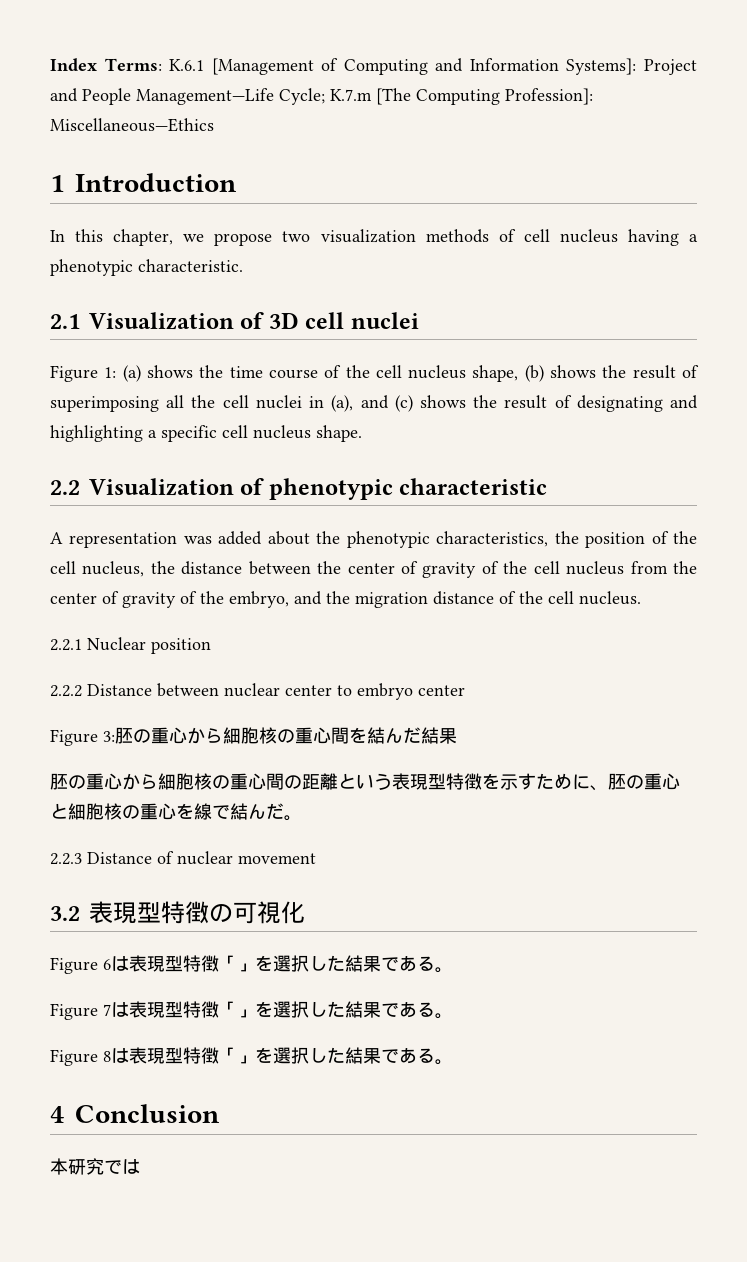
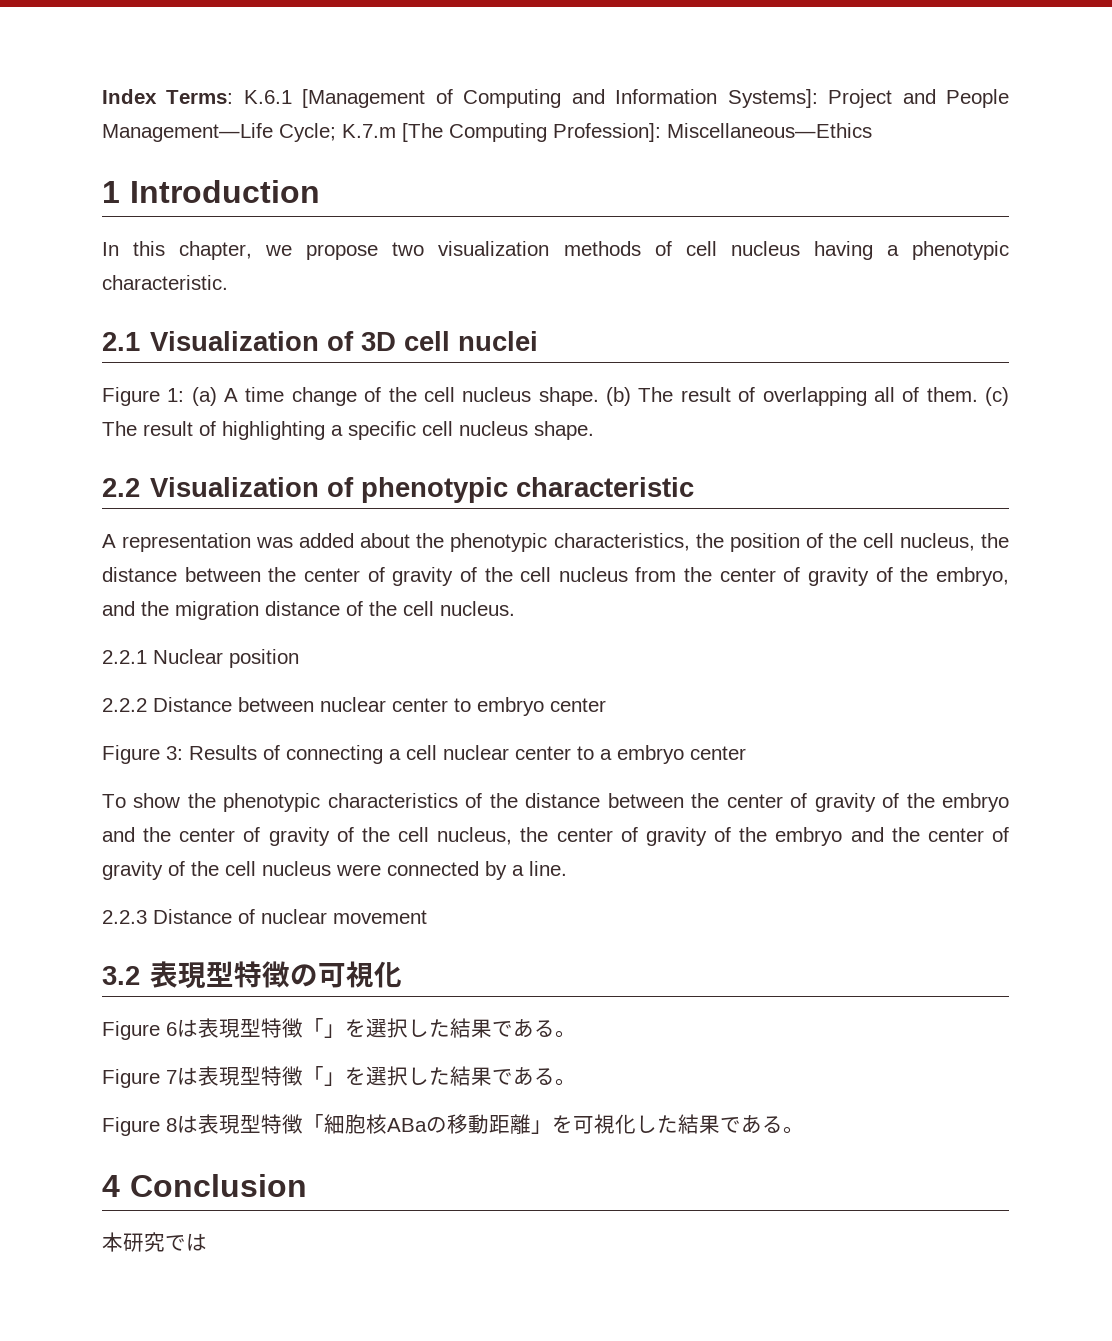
[146,365,699,382] [50,395,698,412] shows the time course of the cell nucleus shape, (b) shows the result of superimposing all the cell nuclei in (a), and (c) shows the result of designating and -> [224,387,1009,406] [102,421,216,436] A time change of the cell nucleus shape. (b) The result of overlapping all of them. (c) The result of
[115,727,457,744] [50,773,680,791] [50,803,302,821] 胚の重心から細胞核の重心間を結んだ結果 // 胚の重心から細胞核の重心間の距離という表現型特徴を示すために、胚の重心と細胞核の重心を線で結んだ。 -> [189,745,746,764] [102,793,1010,812] [102,827,1009,846] [102,861,567,880] Results of connecting a cell nuclear center to a embryo center // To show the phenotypic characteristics of the distance between the center of gravity of the embryo and the center of gravity of the cell nucleus, the center of gravity of the embryo and the center of gravity of the cell nucleus were connected by a line.
[237,1047,309,1064] 」を選択 -> [324,1114,636,1134] 細胞核ABaの移動距離」を可視化

